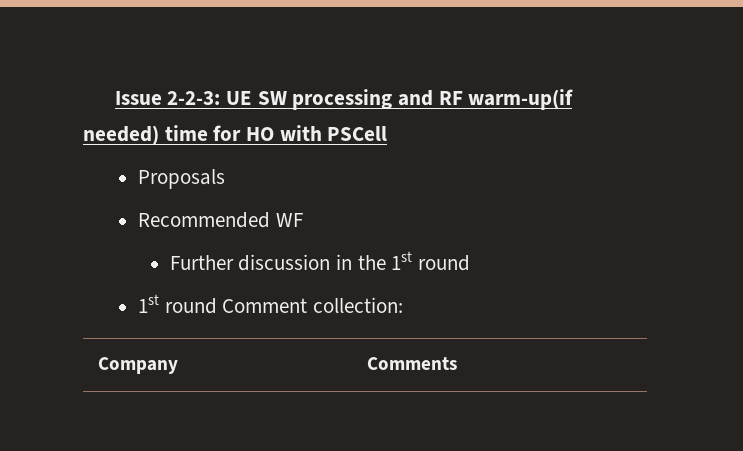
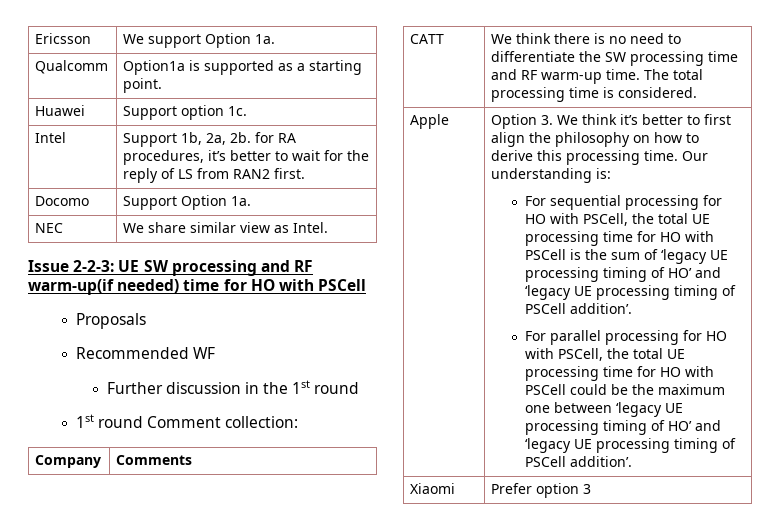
(114, 98) none -> [35,33,92,44] [123,33,276,48] [35,60,109,74] [123,60,363,75] [123,78,163,93] [35,105,86,116] [123,105,248,120] [35,132,67,143] [123,132,297,147] [123,150,370,165] [123,168,306,183] [35,196,90,206] [123,195,252,210] [35,223,64,233] [123,222,329,233] Ericsson | We support Option 1a. // Qualcomm | Option1a is supported as a starting point. // Huawei | Support option 1c. // Intel | Support 1b, 2a, 2b. for RA procedures, it’s better to wait for the reply of LS from RAN2 first. // Docomo | Support Option 1a. // NEC | We share similar view as Intel. //
(457, 363) none -> [410,34,445,44] [491,33,682,44] [491,51,739,66] [491,69,704,84] [491,87,698,102] [410,114,450,129] [491,114,732,129] [491,132,700,147] [491,150,709,165] [491,168,612,183] [524,195,722,210] [524,213,710,226] [524,231,714,246] [524,249,728,264] [524,267,721,282] [524,285,736,300] [524,303,632,314] [524,330,727,345] [524,348,685,361] [524,366,714,381] [524,384,725,395] [524,402,683,417] [524,420,721,435] [524,438,736,453] [524,456,632,467] [410,483,456,494] [491,483,592,498] // CATT | We think there is no need to differentiate the SW processing time and RF warm-up time. The total processing time is considered. // Apple | Option 3. We think it’s better to first align the philosophy on how to derive this processing time. Our understanding is: // For sequential processing for HO with PSCell, the total UE processing time for HO with PSCell is the sum of ‘legacy UE processing timing of HO’ and ‘legacy UE processing timing of PSCell addition’. // For parallel processing for HO with PSCell, the total UE processing time for HO with PSCell could be the maximum one between ‘legacy UE processing timing of HO’ and ‘legacy UE processing timing of PSCell addition’. // Xiaomi | Prefer option 3

